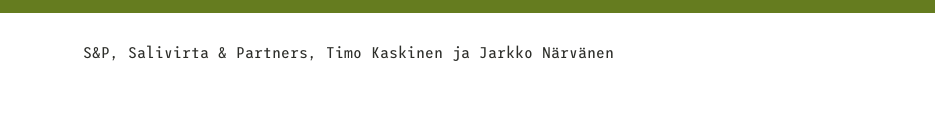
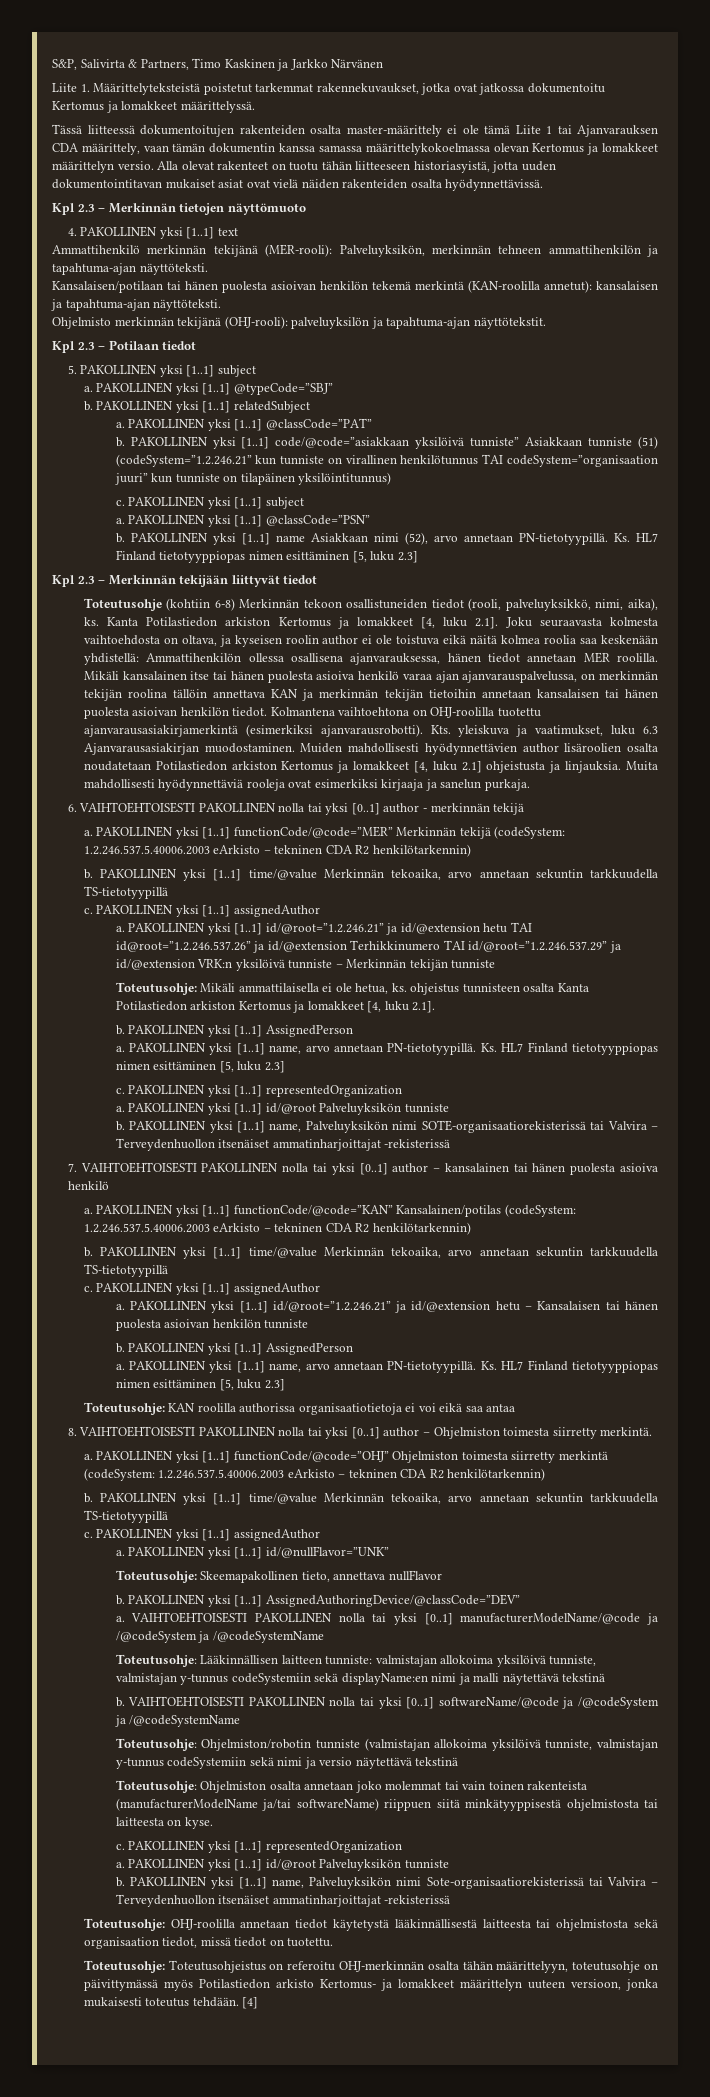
(614, 53) none -> [52,83,605,95] [52,101,255,113] [52,124,658,137] [52,143,658,155] [52,161,556,173] [52,179,544,191] [52,203,306,215] [67,226,238,239] [52,244,658,257] [52,263,208,275] [52,280,658,293] [51,299,222,311] [52,316,546,329] [52,340,197,353] [67,364,256,377] [83,382,333,395] [83,400,310,413] [115,418,372,431] [115,436,659,449] [115,454,658,467] [114,472,392,485] [115,496,304,509] [115,514,370,527] [115,532,658,545] [115,550,418,563] [52,575,318,587] [83,598,658,611] [83,617,659,629] [83,635,658,647] [83,652,658,665] [83,671,658,683] [83,689,658,701] [83,707,541,719] [83,724,658,737] [83,743,658,755] [83,761,658,773] [83,779,530,791] [67,802,525,815] [83,826,566,839] [83,844,471,857] [83,868,658,881] [83,886,168,899] [83,904,320,917] [115,922,532,935] [115,940,621,953] [115,959,496,971] [115,982,589,995] [115,1001,436,1013] [115,1024,353,1037] [115,1042,658,1055] [115,1061,285,1073] [115,1084,402,1097] [115,1102,449,1115] [115,1120,658,1133] [115,1138,451,1151] [67,1162,658,1175] [67,1181,109,1190] [83,1204,576,1217] [83,1222,471,1235] [83,1246,658,1259] [83,1264,168,1277] [83,1282,320,1295] [115,1300,658,1313] [115,1319,309,1331] [115,1342,353,1355] [115,1360,658,1373] [115,1379,285,1391] [83,1402,516,1415] [67,1426,653,1439] [83,1450,608,1463] [83,1468,546,1481] [83,1492,658,1505] [83,1510,168,1523] [83,1528,320,1541] [115,1546,389,1559] [115,1570,442,1583] [115,1594,520,1607] [115,1612,659,1625] [115,1631,324,1643] [115,1654,597,1667] [115,1673,606,1685] [115,1696,659,1709] [114,1715,241,1727] [115,1738,658,1751] [115,1757,459,1769] [115,1780,588,1793] [115,1798,658,1811] [115,1817,213,1829] [115,1840,402,1853] [115,1858,449,1871] [115,1876,659,1889] [115,1894,451,1907] [83,1918,658,1931] [83,1937,334,1949] [83,1960,658,1973] [83,1979,658,1991] [83,1997,259,2009] // Liite 1. Määrittelyteksteistä poistetut tarkemmat rakennekuvaukset, jotka ovat jatkossa dokumentoitu Kertomus ja lomakkeet määrittelyssä. // Tässä liitteessä dokumentoitujen rakenteiden osalta master-määrittely ei ole tämä Liite 1 tai Ajanvarauksen CDA määrittely, vaan tämän dokumentin kanssa samassa määrittelykokoelmassa olevan Kertomus ja lomakkeet määrittelyn versio. Alla olevat rakenteet on tuotu tähän liitteeseen historiasyistä, jotta uuden dokumentointitavan mukaiset asiat ovat vielä näiden rakenteiden osalta hyödynnettävissä. // Kpl 2.3 – Merkinnän tietojen näyttömuoto // 4. PAKOLLINEN yksi [1..1] text // Ammattihenkilö merkinnän tekijänä (MER-rooli): Palveluyksikön, merkinnän tehneen ammattihenkilön ja tapahtuma-ajan näyttöteksti. // Kansalaisen/potilaan tai hänen puolesta asioivan henkilön tekemä merkintä (KAN-roolilla annetut): kansalaisen ja tapahtuma-ajan näyttöteksti. // Ohjelmisto merkinnän tekijänä (OHJ-rooli): palveluyksilön ja tapahtuma-ajan näyttötekstit. // Kpl 2.3 – Potilaan tiedot // 5. PAKOLLINEN yksi [1..1] subject // a. PAKOLLINEN yksi [1..1] @typeCode=”SBJ” // b. PAKOLLINEN yksi [1..1] relatedSubject // a. PAKOLLINEN yksi [1..1] @classCode=”PAT” // b. PAKOLLINEN yksi [1..1] code/@code=”asiakkaan yksilöivä tunniste” Asiakkaan tunniste (51) (codeSystem=”1.2.246.21” kun tunniste on virallinen henkilötunnus TAI codeSystem=”organisaation juuri” kun tunniste on tilapäinen yksilöintitunnus) // c. PAKOLLINEN yksi [1..1] subject // a. PAKOLLINEN yksi [1..1] @classCode=”PSN” // b. PAKOLLINEN yksi [1..1] name Asiakkaan nimi (52), arvo annetaan PN-tietotyypillä. Ks. HL7 Finland tietotyyppiopas nimen esittäminen [5, luku 2.3] // Kpl 2.3 – Merkinnän tekijään liittyvät tiedot // Toteutusohje (kohtiin 6-8) Merkinnän tekoon osallistuneiden tiedot (rooli, palveluyksikkö, nimi, aika), ks. Kanta Potilastiedon arkiston Kertomus ja lomakkeet [4, luku 2.1]. Joku seuraavasta kolmesta vaihtoehdosta on oltava, ja kyseisen roolin author ei ole toistuva eikä näitä kolmea roolia saa keskenään yhdistellä: Ammattihenkilön ollessa osallisena ajanvarauksessa, hänen tiedot annetaan MER roolilla. Mikäli kansalainen itse tai hänen puolesta asioiva henkilö varaa ajan ajanvarauspalvelussa, on merkinnän tekijän roolina tällöin annettava KAN ja merkinnän tekijän tietoihin annetaan kansalaisen tai hänen puolesta asioivan henkilön tiedot. Kolmantena vaihtoehtona on OHJ-roolilla tuotettu ajanvarausasiakirjamerkintä (esimerkiksi ajanvarausrobotti). Kts. yleiskuva ja vaatimukset, luku 6.3 Ajanvarausasiakirjan muodostaminen. Muiden mahdollisesti hyödynnettävien author lisäroolien osalta noudatetaan Potilastiedon arkiston Kertomus ja lomakkeet [4, luku 2.1] ohjeistusta ja linjauksia. Muita mahdollisesti hyödynnettäviä rooleja ovat esimerkiksi kirjaaja ja sanelun purkaja. // 6. VAIHTOEHTOISESTI PAKOLLINEN nolla tai yksi [0..1] author - merkinnän tekijä // a. PAKOLLINEN yksi [1..1] functionCode/@code=”MER” Merkinnän tekijä (codeSystem: 1.2.246.537.5.40006.2003 eArkisto – tekninen CDA R2 henkilötarkennin) // b. PAKOLLINEN yksi [1..1] time/@value Merkinnän tekoaika, arvo annetaan sekuntin tarkkuudella TS-tietotyypillä // c. PAKOLLINEN yksi [1..1] assignedAuthor // a. PAKOLLINEN yksi [1..1] id/@root=”1.2.246.21” ja id/@extension hetu TAI id@root=”1.2.246.537.26” ja id/@extension Terhikkinumero TAI id/@root=”1.2.246.537.29” ja id/@extension VRK:n yksilöivä tunniste – Merkinnän tekijän tunniste // Toteutusohje: Mikäli ammattilaisella ei ole hetua, ks. ohjeistus tunnisteen osalta Kanta Potilastiedon arkiston Kertomus ja lomakkeet [4, luku 2.1]. // b. PAKOLLINEN yksi [1..1] AssignedPerson // a. PAKOLLINEN yksi [1..1] name, arvo annetaan PN-tietotyypillä. Ks. HL7 Finland tietotyyppiopas nimen esittäminen [5, luku 2.3] // c. PAKOLLINEN yksi [1..1] representedOrganization // a. PAKOLLINEN yksi [1..1] id/@root Palveluyksikön tunniste // b. PAKOLLINEN yksi [1..1] name, Palveluyksikön nimi SOTE-organisaatiorekisterissä tai Valvira – Terveydenhuollon itsenäiset ammatinharjoittajat -rekisterissä // 7. VAIHTOEHTOISESTI PAKOLLINEN nolla tai yksi [0..1] author – kansalainen tai hänen puolesta asioiva henkilö // a. PAKOLLINEN yksi [1..1] functionCode/@code=”KAN” Kansalainen/potilas (codeSystem: 1.2.246.537.5.40006.2003 eArkisto – tekninen CDA R2 henkilötarkennin) // b. PAKOLLINEN yksi [1..1] time/@value Merkinnän tekoaika, arvo annetaan sekuntin tarkkuudella TS-tietotyypillä // c. PAKOLLINEN yksi [1..1] assignedAuthor // a. PAKOLLINEN yksi [1..1] id/@root=”1.2.246.21” ja id/@extension hetu – Kansalaisen tai hänen puolesta asioivan henkilön tunniste // b. PAKOLLINEN yksi [1..1] AssignedPerson // a. PAKOLLINEN yksi [1..1] name, arvo annetaan PN-tietotyypillä. Ks. HL7 Finland tietotyyppiopas nimen esittäminen [5, luku 2.3] // Toteutusohje: KAN roolilla authorissa organisaatiotietoja ei voi eikä saa antaa // 8. VAIHTOEHTOISESTI PAKOLLINEN nolla tai yksi [0..1] author – Ohjelmiston toimesta siirretty merkintä. // a. PAKOLLINEN yksi [1..1] functionCode/@code=”OHJ” Ohjelmiston toimesta siirretty merkintä (codeSystem: 1.2.246.537.5.40006.2003 eArkisto – tekninen CDA R2 henkilötarkennin) // b. PAKOLLINEN yksi [1..1] time/@value Merkinnän tekoaika, arvo annetaan sekuntin tarkkuudella TS-tietotyypillä // c. PAKOLLINEN yksi [1..1] assignedAuthor // a. PAKOLLINEN yksi [1..1] id/@nullFlavor=”UNK” // Toteutusohje: Skeemapakollinen tieto, annettava nullFlavor // b. PAKOLLINEN yksi [1..1] AssignedAuthoringDevice/@classCode=”DEV” // a. VAIHTOEHTOISESTI PAKOLLINEN nolla tai yksi [0..1] manufacturerModelName/@code ja /@codeSystem ja /@codeSystemName // Toteutusohje: Lääkinnällisen laitteen tunniste: valmistajan allokoima yksilöivä tunniste, valmistajan y-tunnus codeSystemiin sekä displayName:en nimi ja malli näytettävä tekstinä // b. VAIHTOEHTOISESTI PAKOLLINEN nolla tai yksi [0..1] softwareName/@code ja /@codeSystem ja /@codeSystemName // Toteutusohje: Ohjelmiston/robotin tunniste (valmistajan allokoima yksilöivä tunniste, valmistajan y-tunnus codeSystemiin sekä nimi ja versio näytettävä tekstinä // Toteutusohje: Ohjelmiston osalta annetaan joko molemmat tai vain toinen rakenteista (manufacturerModelName ja/tai softwareName) riippuen siitä minkätyyppisestä ohjelmistosta tai laitteesta on kyse. // c. PAKOLLINEN yksi [1..1] representedOrganization // a. PAKOLLINEN yksi [1..1] id/@root Palveluyksikön tunniste // b. PAKOLLINEN yksi [1..1] name, Palveluyksikön nimi Sote-organisaatiorekisterissä tai Valvira – Terveydenhuollon itsenäiset ammatinharjoittajat -rekisterissä // Toteutusohje: OHJ-roolilla annetaan tiedot käytetystä lääkinnällisestä laitteesta tai ohjelmistosta sekä organisaation tiedot, missä tiedot on tuotettu. // Toteutusohje: Toteutusohjeistus on referoitu OHJ-merkinnän osalta tähän määrittelyyn, toteutusohje on päivittymässä myös Potilastiedon arkisto Kertomus- ja lomakkeet määrittelyn uuteen versioon, jonka mukaisesti toteutus tehdään. [4]

